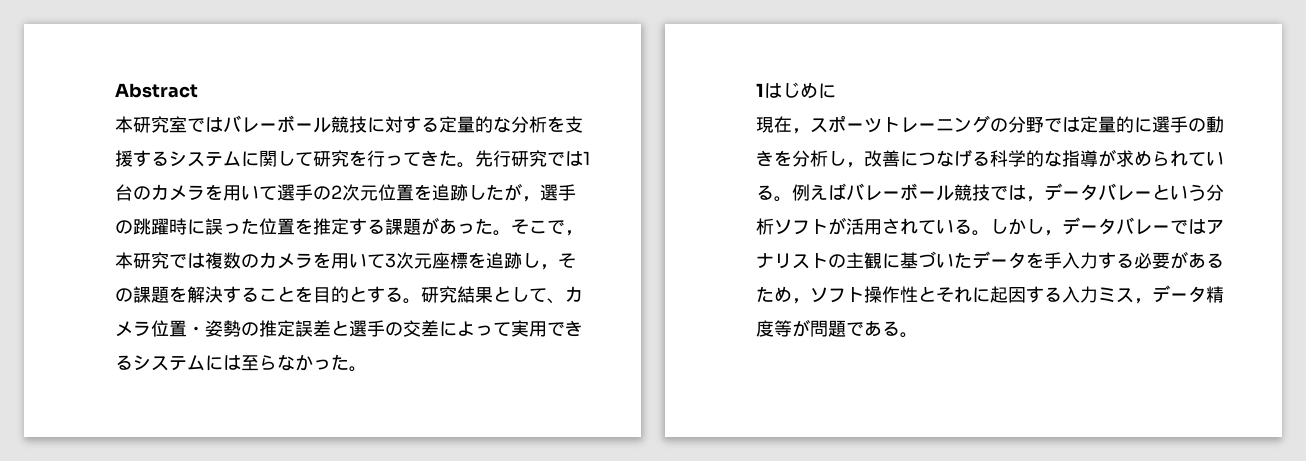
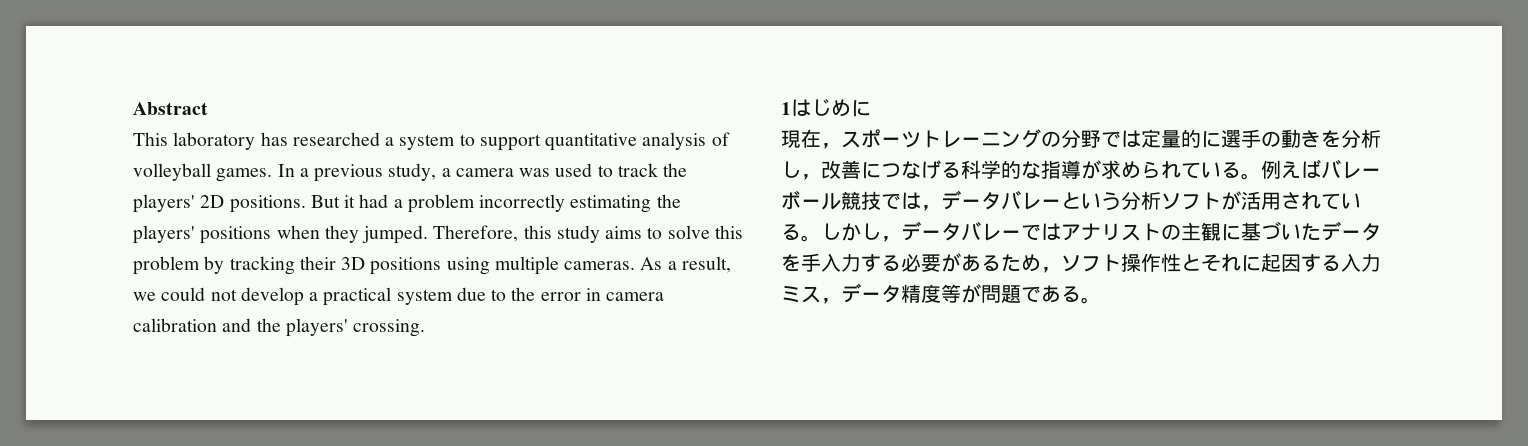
[115,115,583,133] [115,150,591,168] [115,183,576,202] [115,217,583,236] [115,252,576,270] [115,286,583,304] [115,320,583,337] [115,354,367,372] 本研究室ではバレーボール競技に対する定量的な分析を支援するシステムに関して研究を行ってきた。先行研究では1台のカメラを用いて選手の2次元位置を追跡したが，選手の跳躍時に誤った位置を推定する課題があった。そこで，本研究では複数のカメラを用いて3次元座標を追跡し，その課題を解決することを目的とする。研究結果として、カメラ位置・姿勢の推定誤差と選手の交差によって実用できるシステムには至らなかった。 -> [133,132,730,151] [133,163,688,182] [133,194,681,213] [133,225,743,244] [133,256,731,275] [133,287,665,306] [133,318,426,337] This laboratory has researched a system to support quantitative analysis of volleyball games. In a previous study, a camera was used to track the players' 2D positions. But it had a problem incorrectly estimating the players' positions when they jumped. Therefore, this study aims to solve this problem by tracking their 3D positions using multiple cameras. As a result, we could not develop a practical system due to the error in camera calibration and the players' crossing.

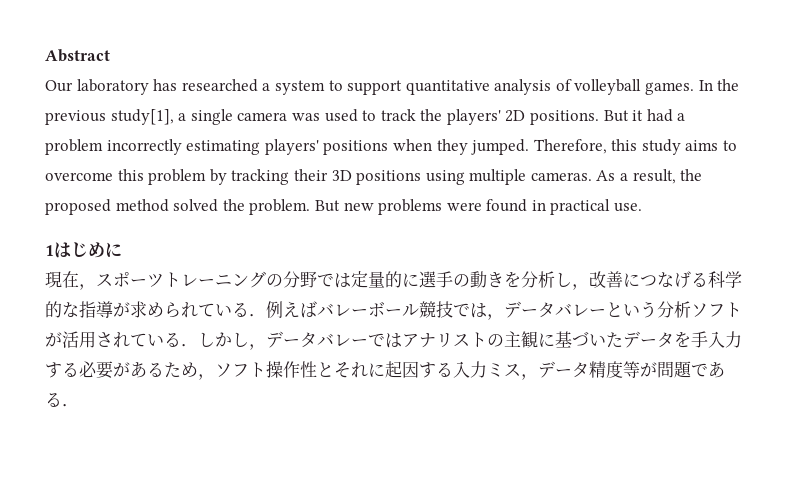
[133,132,168,146] This -> [45,80,73,92] Our
[299,163,451,182] a previous study, a -> [717,79,740,91] [45,109,233,125] the previous study[1], a single
[656,194,681,208] the -> (261, 147) none
[667,225,710,239] solve -> [45,172,113,181] overcome
[133,287,665,306] [133,318,426,337] we could not develop a practical system due to the error in camera calibration and the players' crossing. -> [680,169,703,181] [45,199,643,215] the proposed method solved the problem. But new problems were found in practical use.
[1241,173,1261,180] 。 -> [249,314,266,317] ．
[801,235,821,242] 。 -> [181,344,198,347] ．
[1081,297,1101,304] 。 -> [62,404,79,407] ．

